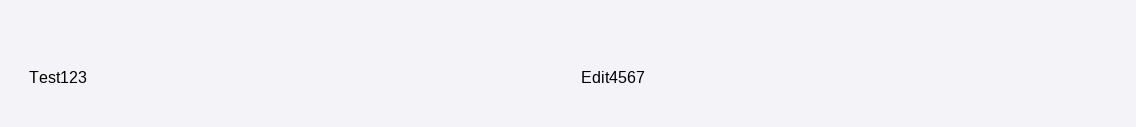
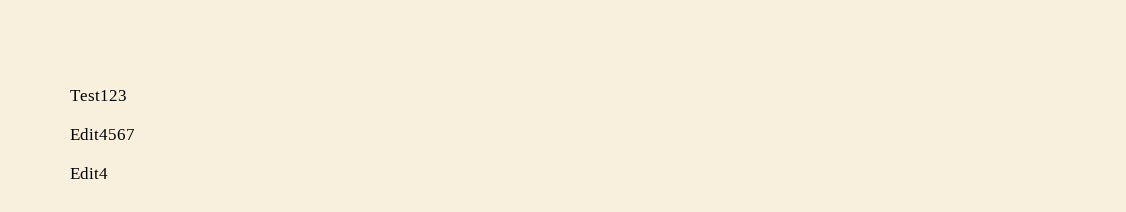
(645, 77) none -> [70,167,108,179] // Edit4

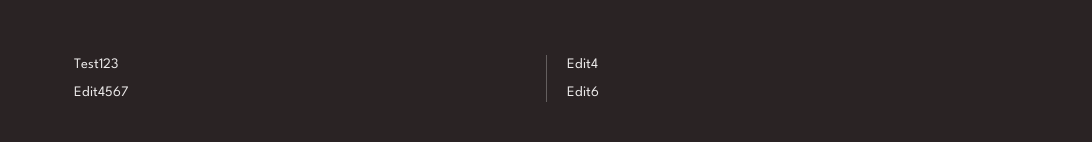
(108, 173) none -> [567,86,599,97] // Edit6

